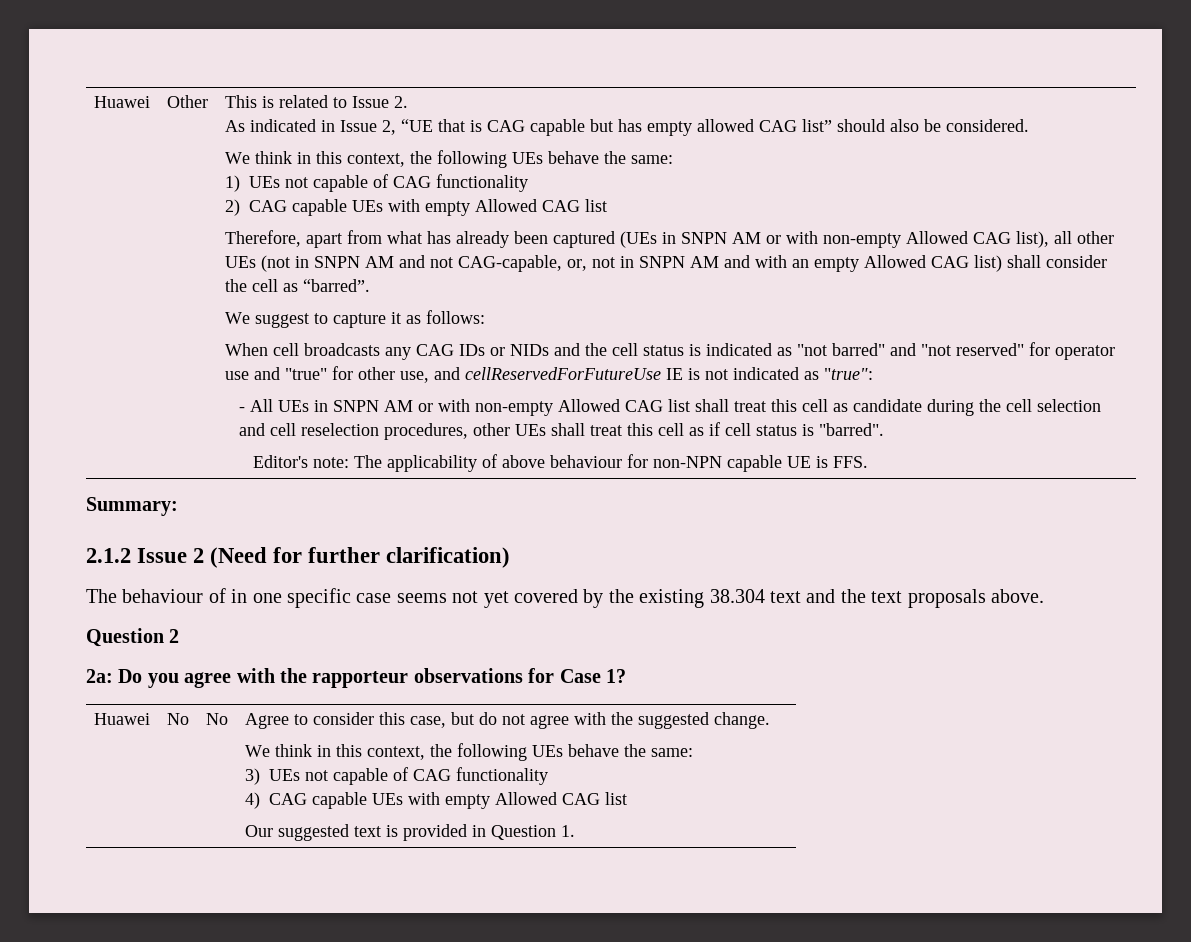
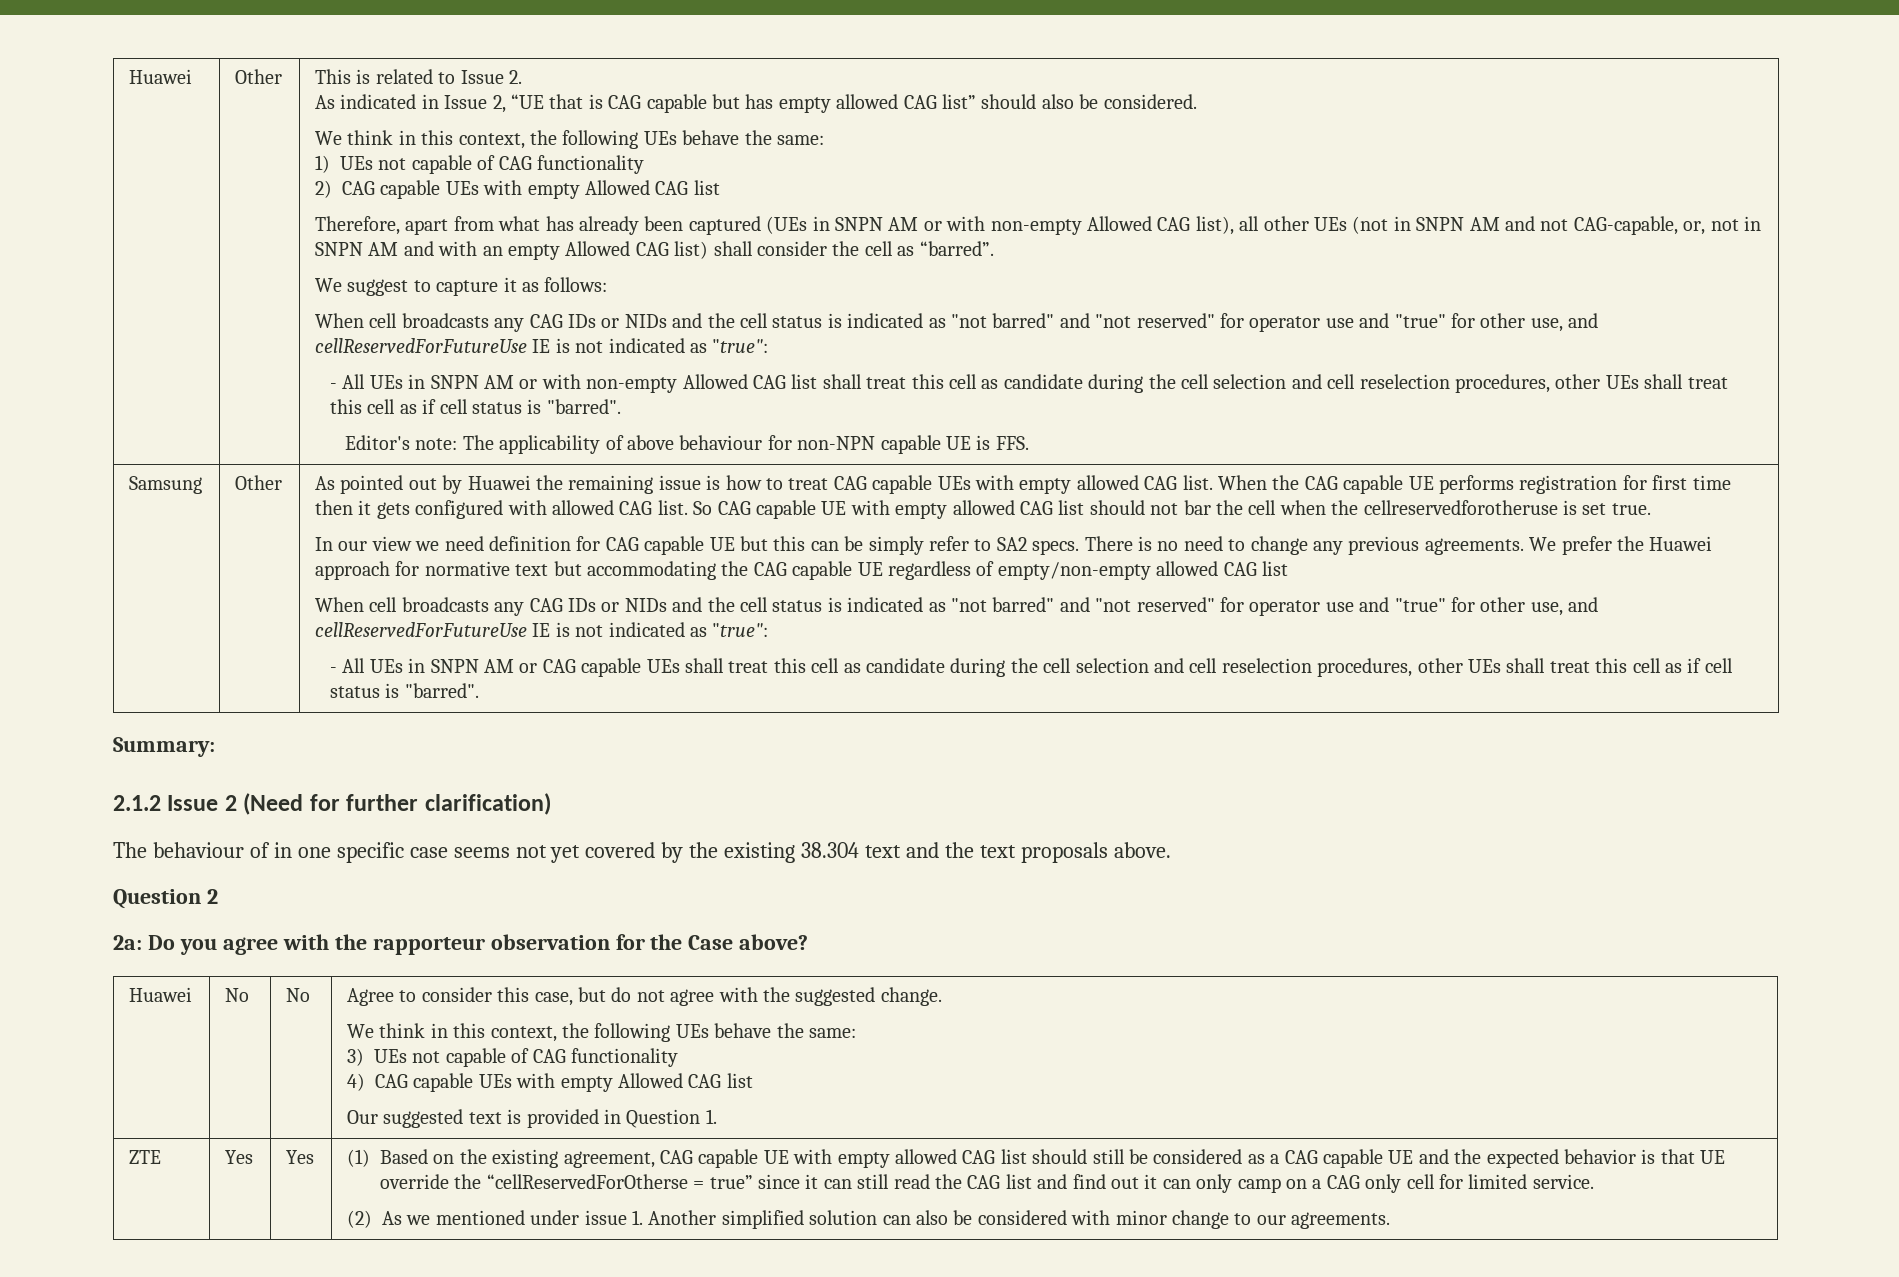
(868, 462) none -> [129,476,203,494] [235,475,283,490] [315,475,1731,494] [315,500,1651,519] [315,536,1713,555] [315,561,1289,580] [315,597,1599,616] [315,622,769,637] [329,658,1733,677] [329,683,479,698] // Samsung | Other | As pointed out by Huawei the remaining issue is how to treat CAG capable UEs with empty allowed CAG list. When the CAG capable UE performs registration for first time then it gets configured with allowed CAG list. So CAG capable UE with empty allowed CAG list should not bar the cell when the cellreservedforotheruse is set true. // In our view we need definition for CAG capable UE but this can be simply refer to SA2 specs. There is no need to change any previous agreements. We prefer the Huawei approach for normative text but accommodating the CAG capable UE regardless of empty/non-empty allowed CAG list // When cell broadcasts any CAG IDs or NIDs and the cell status is indicated as "not barred" and "not reserved" for operator use and "true" for other use, and cellReservedForFutureUse IE is not indicated as "true": // - All UEs in SNPN AM or CAG capable UEs shall treat this cell as candidate during the cell selection and cell reselection procedures, other UEs shall treat this cell as if cell status is "barred".
[413,668,626,683] observations for Case 1? -> [490,934,809,950] observation for the Case above?
(576, 831) none -> [129,1150,162,1164] [225,1150,254,1164] [286,1150,315,1164] [347,1149,1726,1168] [380,1174,1594,1193] [347,1210,1391,1229] // ZTE | Yes | Yes | (1) Based on the existing agreement, CAG capable UE with empty allowed CAG list should still be considered as a CAG capable UE and the expected behavior is that UE override the “cellReservedForOtherse = true” since it can still read the CAG list and find out it can only camp on a CAG only cell for limited service. // (2) As we mentioned under issue 1. Another simplified solution can also be considered with minor change to our agreements.

